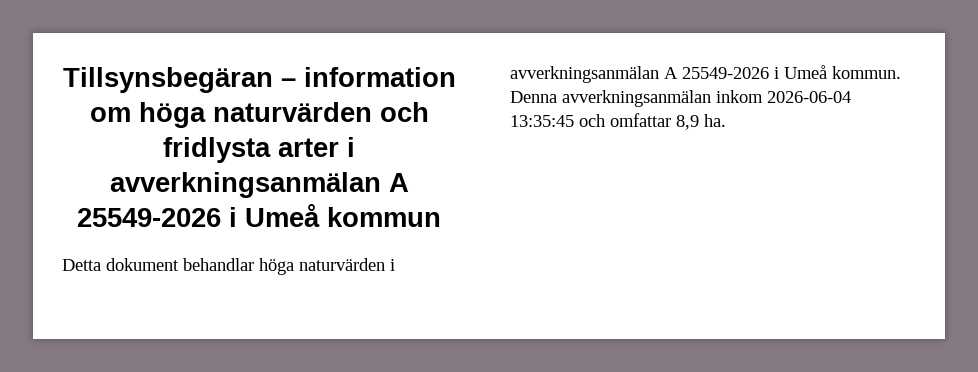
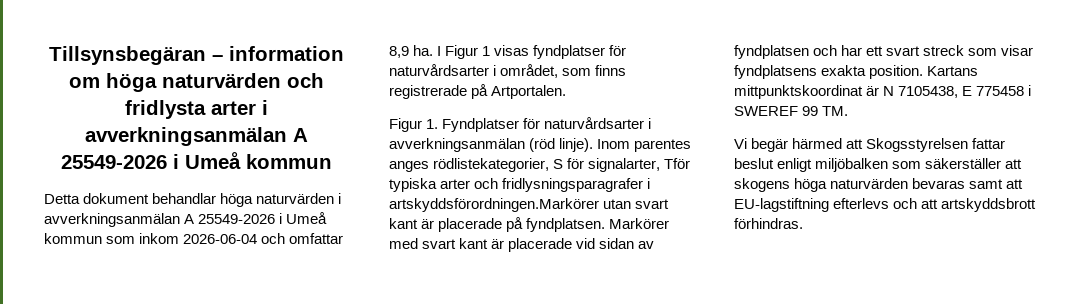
[832,66,901,79] [510,90,711,107] kommun. Denna avverkningsanmälan -> [44,233,136,244] kommun som
[510,115,574,127] 13:35:45 -> (258, 239) none
(726, 120) none -> [437,45,627,59] [389,64,627,78] [389,84,567,99] [389,117,652,132] [389,138,692,152] [389,158,691,172] [389,178,651,192] [389,198,670,212] [389,217,670,232] [389,238,655,252] [734,45,1034,59] [734,65,979,79] [734,85,1032,99] [734,106,849,116] [734,138,1006,152] [734,158,1023,172] [734,178,1024,192] [734,198,1037,212] [734,218,803,229] I Figur 1 visas fyndplatser för naturvårdsarter i området, som finns registrerade på Artportalen. // Figur 1. Fyndplatser för naturvårdsarter i avverkningsanmälan (röd linje). Inom parentes anges rödlistekategorier, S för signalarter, Tför typiska arter och fridlysningsparagrafer i artskyddsförordningen.Markörer utan svart kant är placerade på fyndplatsen. Markörer med svart kant är placerade vid sidan av fyndplatsen och har ett svart streck som visar fyndplatsens exakta position. Kartans mittpunktskoordinat är N 7105438, E 775458 i SWEREF 99 TM. // Vi begär härmed att Skogsstyrelsen fattar beslut enligt miljöbalken som säkerställer att skogens höga naturvärden bevaras samt att EU-lagstiftning efterlevs och att artskyddsbrott förhindras.

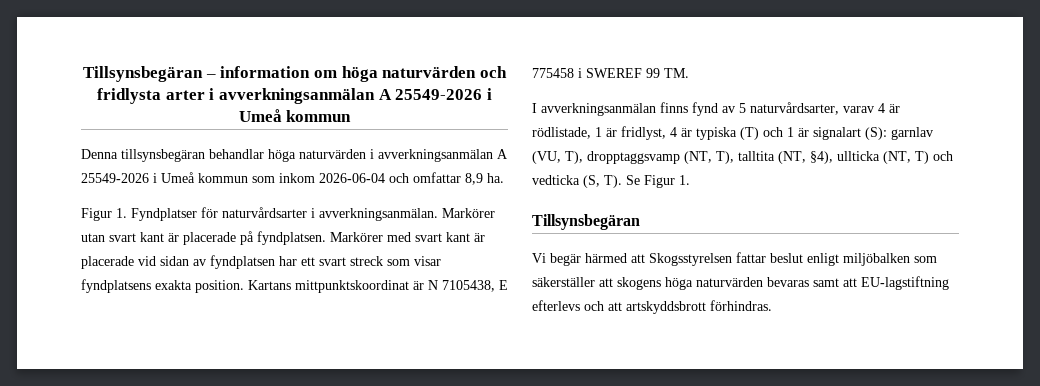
[44,193,150,204] Detta dokument -> [81,149,205,162] Denna tillsynsbegäran
[437,45,627,59] [389,64,627,78] [389,84,567,99] I Figur 1 visas fyndplatser för naturvårdsarter i området, som finns registrerade på Artportalen. -> (504, 178) none
[389,138,692,152] [389,158,691,172] [389,178,651,192] [389,198,599,212] avverkningsanmälan (röd linje). Inom parentes anges rödlistekategorier, S för signalarter, Tför typiska arter och fridlysningsparagrafer i artskyddsförordningen.Markörer -> [319,208,495,221] avverkningsanmälan. Markörer
[813,45,838,56] och -> (275, 262) none
(849, 111) none -> [532,102,900,116] [532,126,933,140] [532,151,953,164] [532,175,690,188] [532,214,640,230] // I avverkningsanmälan finns fynd av 5 naturvårdsarter, varav 4 är rödlistade, 1 är fridlyst, 4 är typiska (T) och 1 är signalart (S): garnlav (VU, T), dropptaggsvamp (NT, T), talltita (NT, §4), ullticka (NT, T) och vedticka (S, T). Se Figur 1. // Tillsynsbegäran

